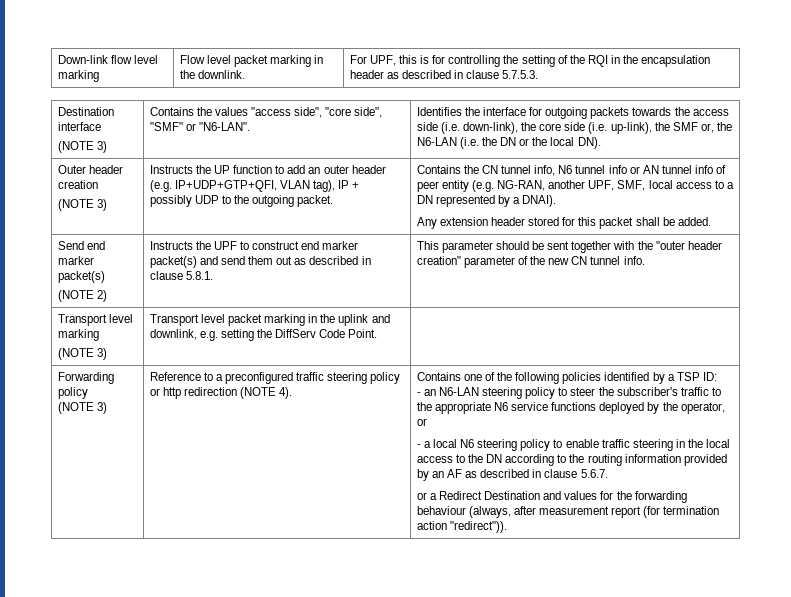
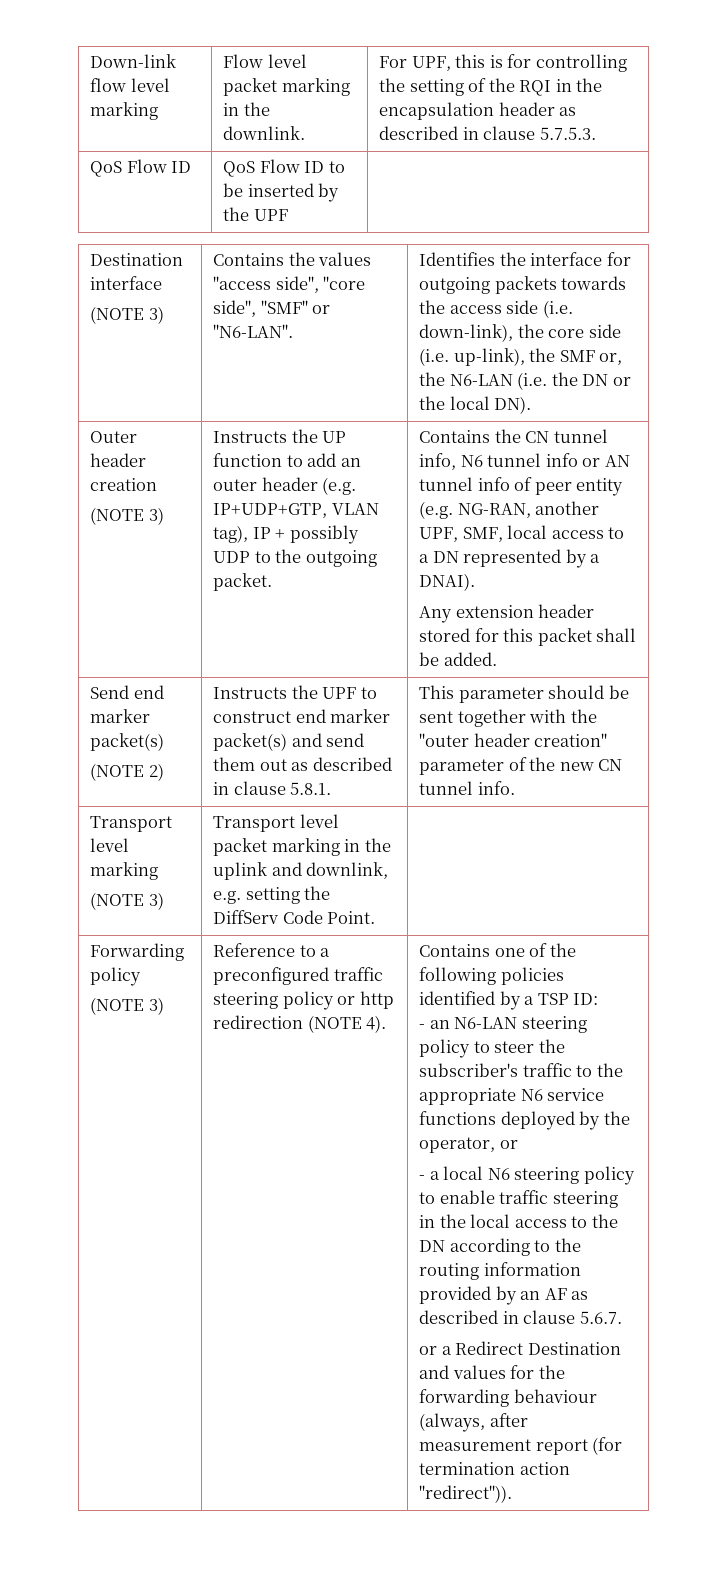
(539, 74) none -> [90,159,192,177] [223,159,345,177] [223,183,340,202] [223,207,288,221] // QoS Flow ID | QoS Flow ID to be inserted by the UPF |
[174,180,277,192] IP+UDP+GTP+QFI, -> [213,503,328,518] IP+UDP+GTP,

